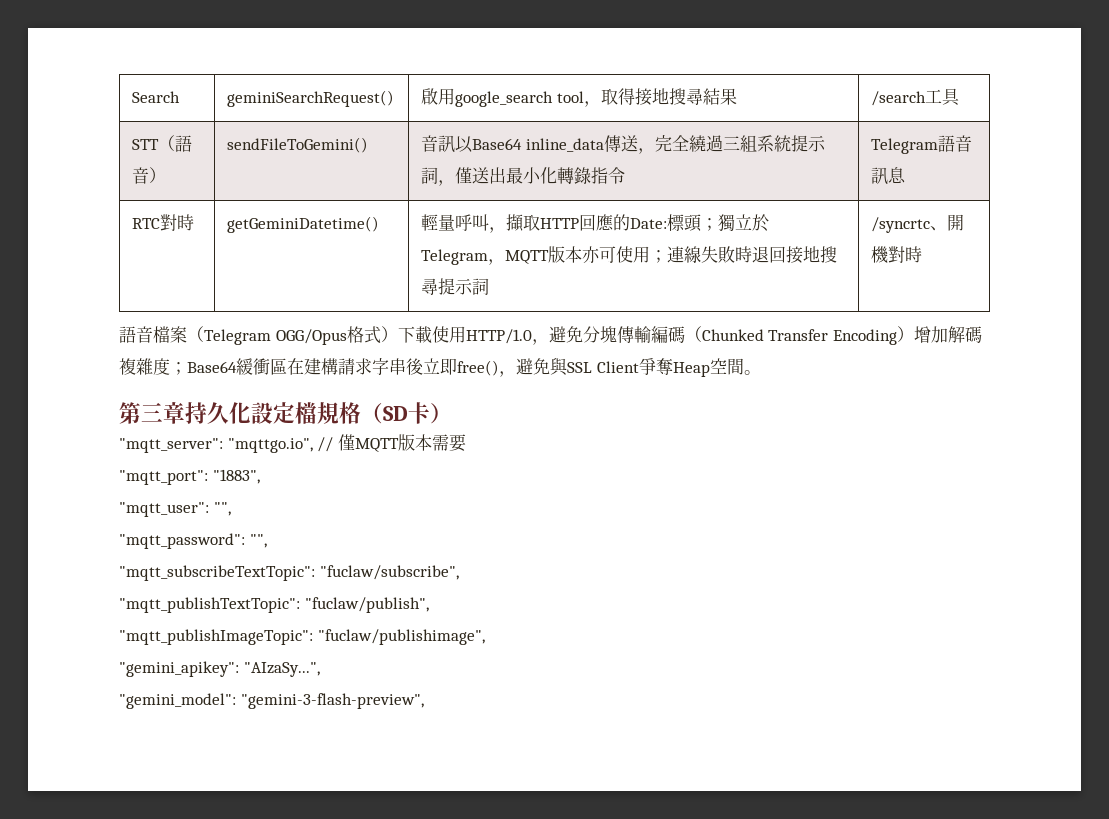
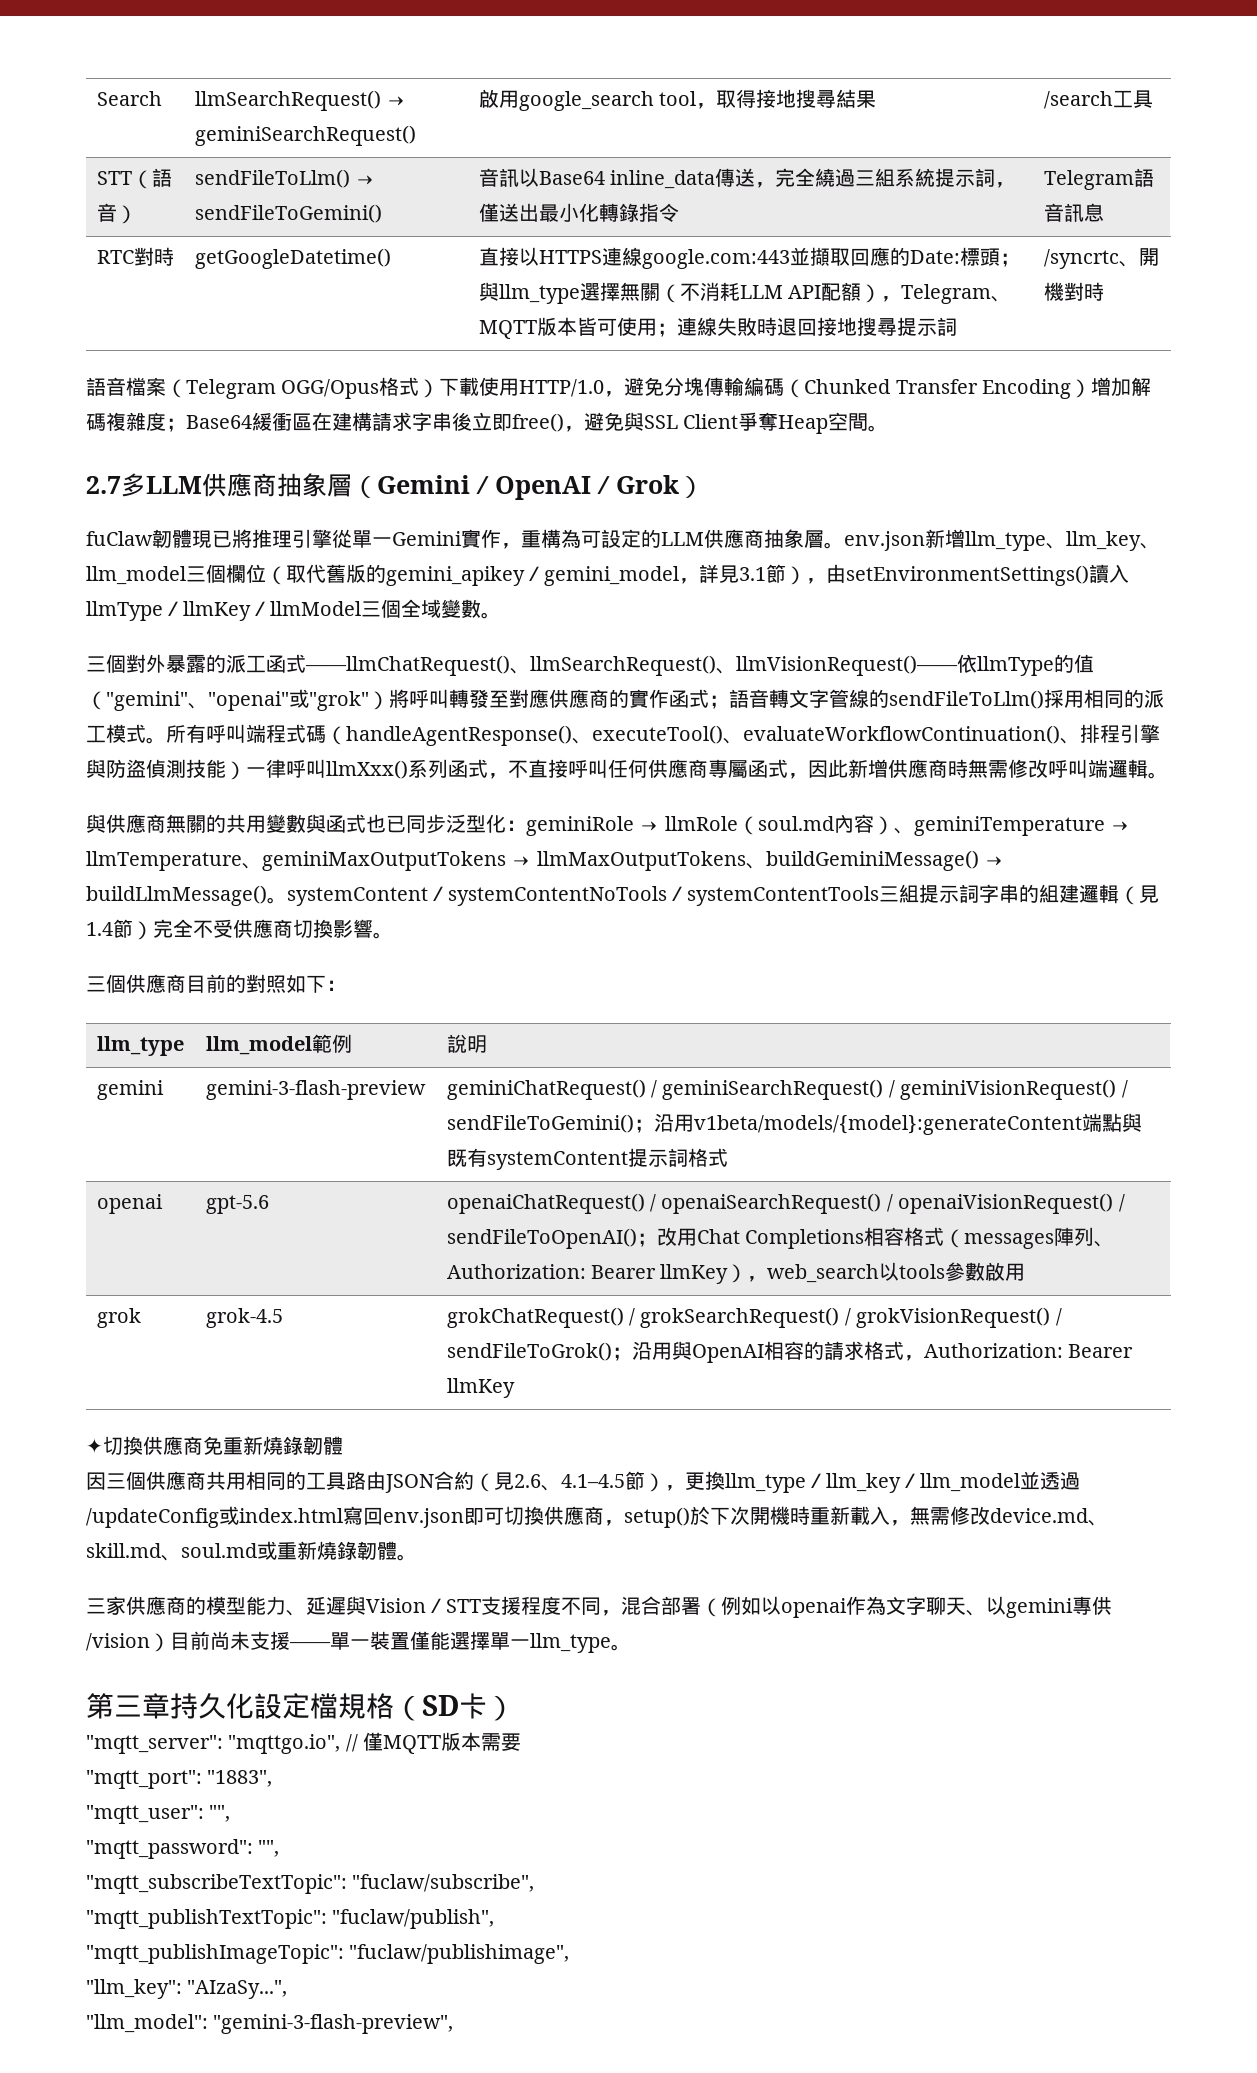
(181, 97) none -> [194,90,406,111] llmSearchRequest() →
(167, 175) none -> [194,169,375,188] sendFileToLlm() →
[227,216,380,233] [421,214,770,233] [421,246,601,265] getGeminiDatetime() | 輕量呼叫，擷取HTTP回應的Date:標頭；獨立於Telegram，MQTT版本亦 -> [194,248,391,269] [478,247,1020,269] [478,282,1011,304] [478,317,597,339] getGoogleDatetime() | 直接以HTTPS連線google.com:443並擷取回應的Date:標頭；與llm_type選擇無關（不消耗LLM API配額），Telegram、MQTT版本皆
(761, 372) none -> [86,473,704,500] [86,529,1160,551] [86,564,1129,586] [86,599,501,621] [86,654,1094,676] [86,689,1164,711] [86,724,1160,746] [86,759,1168,780] [86,814,1131,836] [86,850,1005,871] [86,884,1159,906] [86,919,393,940] [86,974,346,993] [96,1036,184,1056] [205,1034,352,1055] [446,1034,487,1053] [96,1080,164,1100] [205,1080,426,1100] [446,1079,1128,1100] [446,1113,1142,1135] [446,1148,728,1170] [96,1194,163,1214] [205,1195,269,1214] [446,1193,1125,1214] [446,1227,1114,1249] [446,1262,1026,1284] [96,1308,141,1328] [205,1308,283,1328] [446,1307,1062,1328] [446,1341,1133,1363] [446,1378,515,1398] [86,1436,343,1455] [86,1471,1080,1493] [86,1506,1108,1528] [86,1541,417,1561] [86,1596,1112,1618] [86,1631,631,1653] // 2.7多LLM供應商抽象層（Gemini／OpenAI／Grok） // fuClaw韌體現已將推理引擎從單一Gemini實作，重構為可設定的LLM供應商抽象層。env.json新增llm_type、llm_key、llm_model三個欄位（取代舊版的gemini_apikey／gemini_model，詳見3.1節），由setEnvironmentSettings()讀入llmType／llmKey／llmModel三個全域變數。 // 三個對外暴露的派工函式——llmChatRequest()、llmSearchRequest()、llmVisionRequest()——依llmType的值（"gemini"、"openai"或"grok"）將呼叫轉發至對應供應商的實作函式；語音轉文字管線的sendFileToLlm()採用相同的派工模式。所有呼叫端程式碼（handleAgentResponse()、executeTool()、evaluateWorkflowContinuation()、排程引擎與防盜偵測技能）一律呼叫llmXxx()系列函式，不直接呼叫任何供應商專屬函式，因此新增供應商時無需修改呼叫端邏輯。 // 與供應商無關的共用變數與函式也已同步泛型化：geminiRole → llmRole（soul.md內容）、geminiTemperature → llmTemperature、geminiMaxOutputTokens → llmMaxOutputTokens、buildGeminiMessage() → buildLlmMessage()。systemContent／systemContentNoTools／systemContentTools三組提示詞字串的組建邏輯（見1.4節）完全不受供應商切換影響。 // 三個供應商目前的對照如下： // llm_type | llm_model範例 | 說明 // gemini | gemini-3-flash-preview | geminiChatRequest() / geminiSearchRequest() / geminiVisionRequest() / sendFileToGemini()；沿用v1beta/models/{model}:generateContent端點與既有systemContent提示詞格式 // openai | gpt-5.6 | openaiChatRequest() / openaiSearchRequest() / openaiVisionRequest() / sendFileToOpenAI()；改用Chat Completions相容格式（messages陣列、Authorization: Bearer llmKey），web_search以tools參數啟用 // grok | grok-4.5 | grokChatRequest() / grokSearchRequest() / grokVisionRequest() / sendFileToGrok()；沿用與OpenAI相容的請求格式，Authorization: Bearer llmKey // ✦切換供應商免重新燒錄韌體 // 因三個供應商共用相同的工具路由JSON合約（見2.6、4.1–4.5節），更換llm_type／llm_key／llm_model並透過/updateConfig或index.html寫回env.json即可切換供應商，setup()於下次開機時重新載入，無需修改device.md、skill.md、soul.md或重新燒錄韌體。 // 三家供應商的模型能力、延遲與Vision／STT支援程度不同，混合部署（例如以openai作為文字聊天、以gemini專供/vision）目前尚未支援——單一裝置僅能選擇單一llm_type。
[119,661,239,677] "gemini_apikey": -> [86,1979,182,1999] "llm_key":
[119,693,236,709] "gemini_model": -> [86,2014,208,2033] "llm_model":

